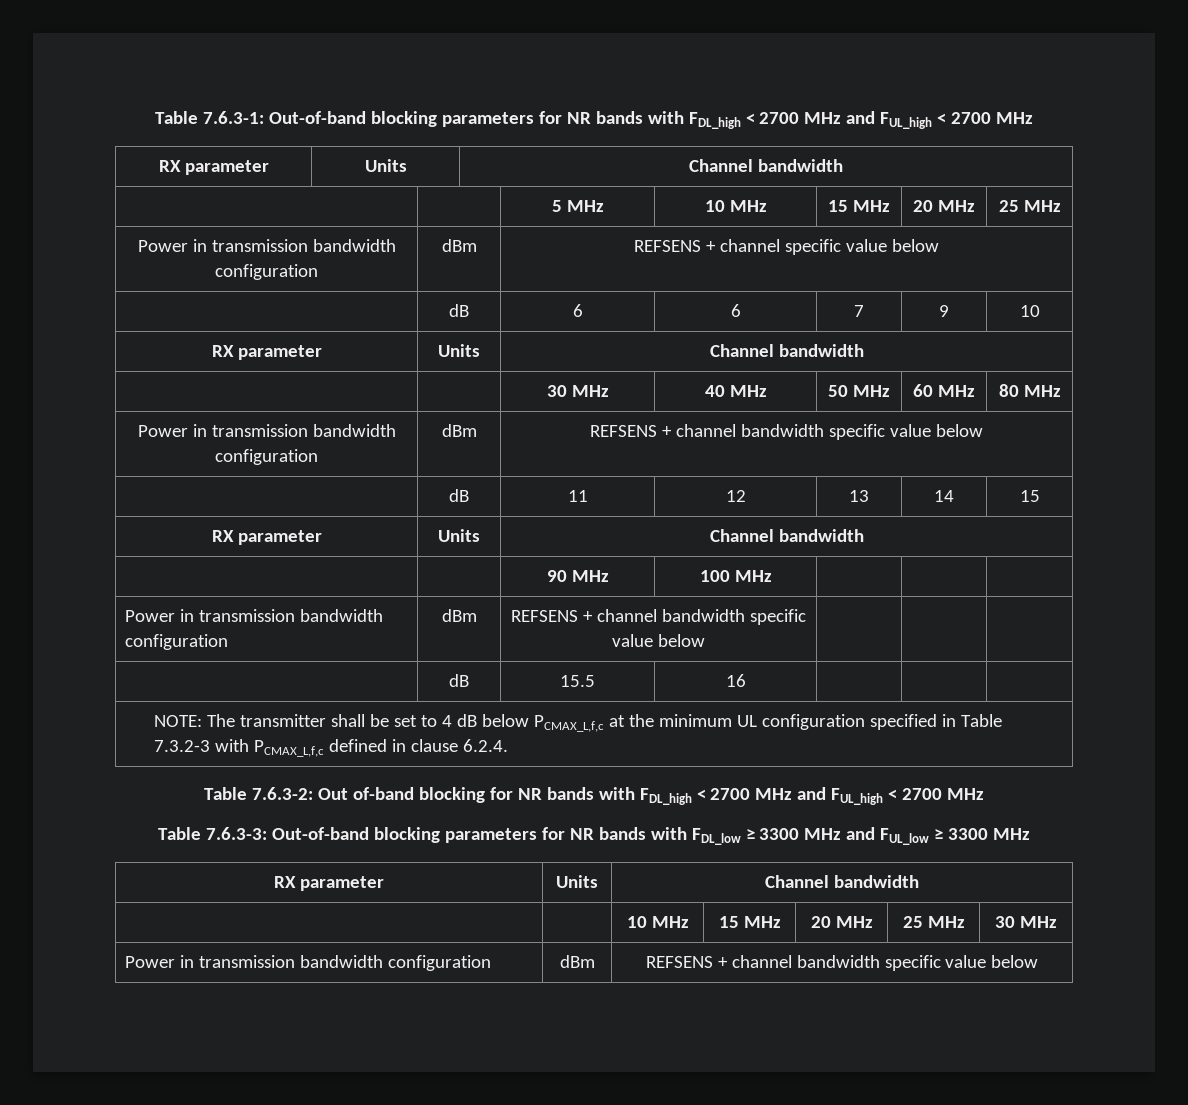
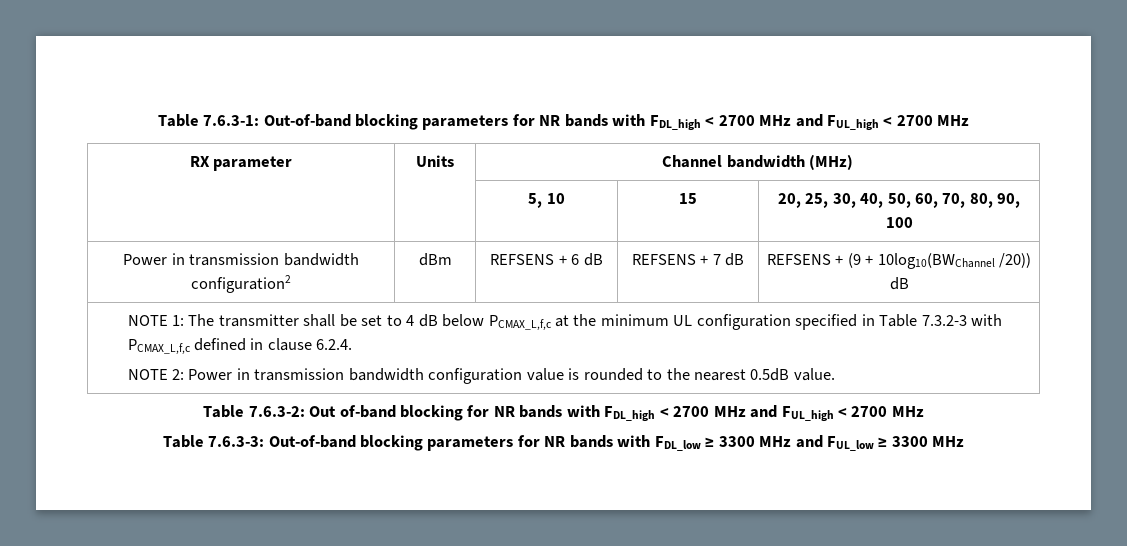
[551,200,604,212] [704,200,767,212] [828,200,890,212] [913,200,975,212] [998,200,1061,212] [137,239,396,252] [215,264,318,280] [441,239,477,252] [634,239,939,255] [449,304,469,317] [572,304,583,317] [730,304,741,317] [854,305,864,317] [939,305,949,317] [1019,305,1040,317] [211,345,322,360] [438,344,480,357] [709,344,864,357] [546,385,609,397] [704,385,767,397] [828,385,890,397] [913,384,975,397] [998,384,1061,397] [137,424,396,437] [215,449,318,465] [441,424,477,437] [590,424,983,440] [449,489,469,502] [567,490,588,502] [725,490,746,502] [849,490,869,502] [934,490,954,502] [1019,490,1040,502] [211,530,322,545] [438,529,480,542] [709,529,864,542] [546,570,609,582] [699,570,772,582] [124,609,383,622] [124,634,228,650] [441,609,477,622] [511,609,806,625] [612,634,705,647] [449,674,469,687] [560,675,595,687] [725,674,746,687] [154,715,203,727] // | | 5 MHz | 10 MHz | 15 MHz | 20 MHz | 25 MHz // Power in transmission bandwidth configuration | dBm | REFSENS + channel specific value below // | dB | 6 | 6 | 7 | 9 | 10 // RX parameter | Units | Channel bandwidth // | | 30 MHz | 40 MHz | 50 MHz | 60 MHz | 80 MHz // Power in transmission bandwidth configuration | dBm | REFSENS + channel bandwidth specific value below // | dB | 11 | 12 | 13 | 14 | 15 // RX parameter | Units | Channel bandwidth // | | 90 MHz | 100 MHz | | | // Power in transmission bandwidth configuration | dBm | REFSENS + channel bandwidth specific value below | | | // | dB | 15.5 | 16 | | | // NOTE: -> [808,154,853,170] [528,193,565,208] [679,193,697,204] [777,193,1021,208] [885,217,913,228] [123,253,359,266] [191,275,291,293] [418,253,452,266] [490,253,603,266] [631,253,745,266] [766,253,1032,269] [889,277,909,290] [127,315,185,326] (MHz) // | | 5, 10 | 15 | 20, 25, 30, 40, 50, 60, 70, 80, 90, 100 // Power in transmission bandwidth configuration2 | dBm | REFSENS + 6 dB | REFSENS + 7 dB | REFSENS + (9 + 10log10(BWChannel /20)) dB // NOTE 1:
(509, 745) none -> [127,368,835,384] // NOTE 2: Power in transmission bandwidth configuration value is rounded to the nearest 0.5dB value.
[274,876,384,891] [556,875,598,888] [765,875,919,888] [626,916,689,928] [718,916,781,928] [810,916,873,928] [902,916,965,928] [995,916,1057,928] [124,955,491,971] [559,955,595,968] [645,955,1039,971] // RX parameter | Units | Channel bandwidth // | | 10 MHz | 15 MHz | 20 MHz | 25 MHz | 30 MHz // Power in transmission bandwidth configuration | dBm | REFSENS + channel bandwidth specific value below -> (965, 441) none

